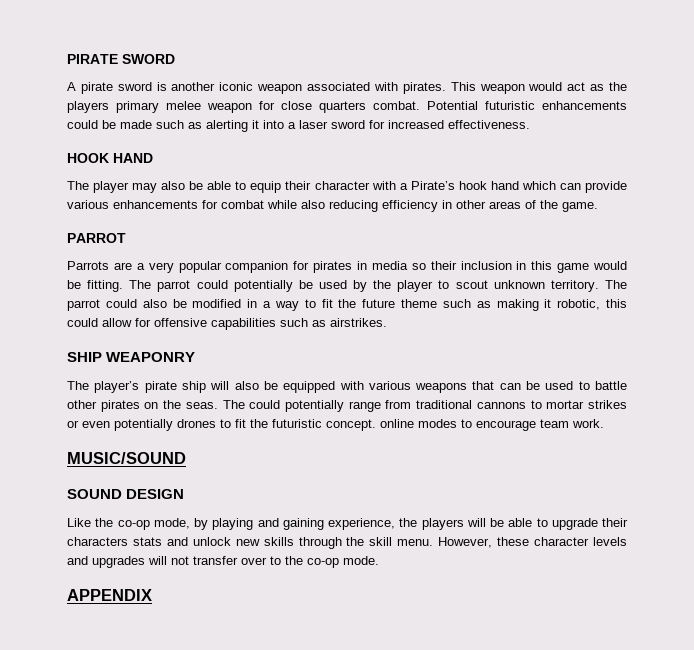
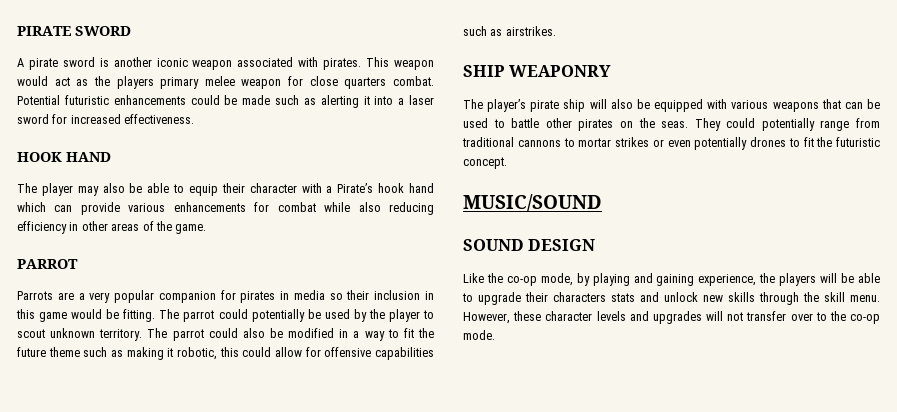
[222,400,245,409] The -> [694,118,721,131] They
[380,419,604,431] online modes to encourage team work. -> (507, 163) none
[67,589,152,601] // APPENDIX -> (495, 335) none

